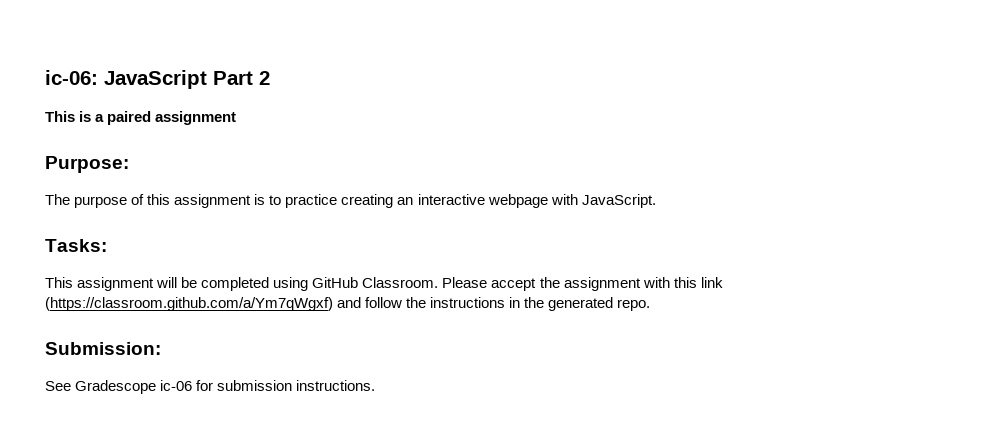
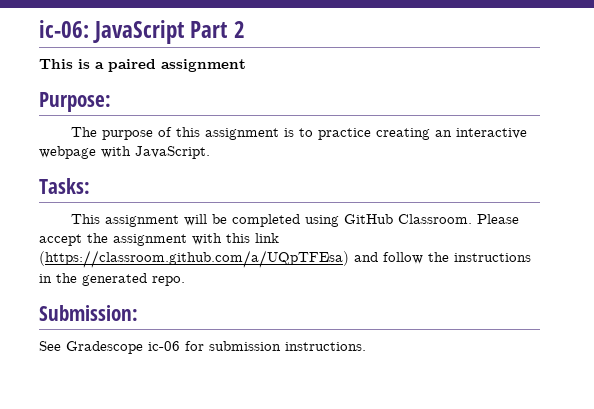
[45,297,333,311] (https://classroom.github.com/a/Ym7qWgxf) -> [39,250,349,268] (https://classroom.github.com/a/UQpTFEsa)

